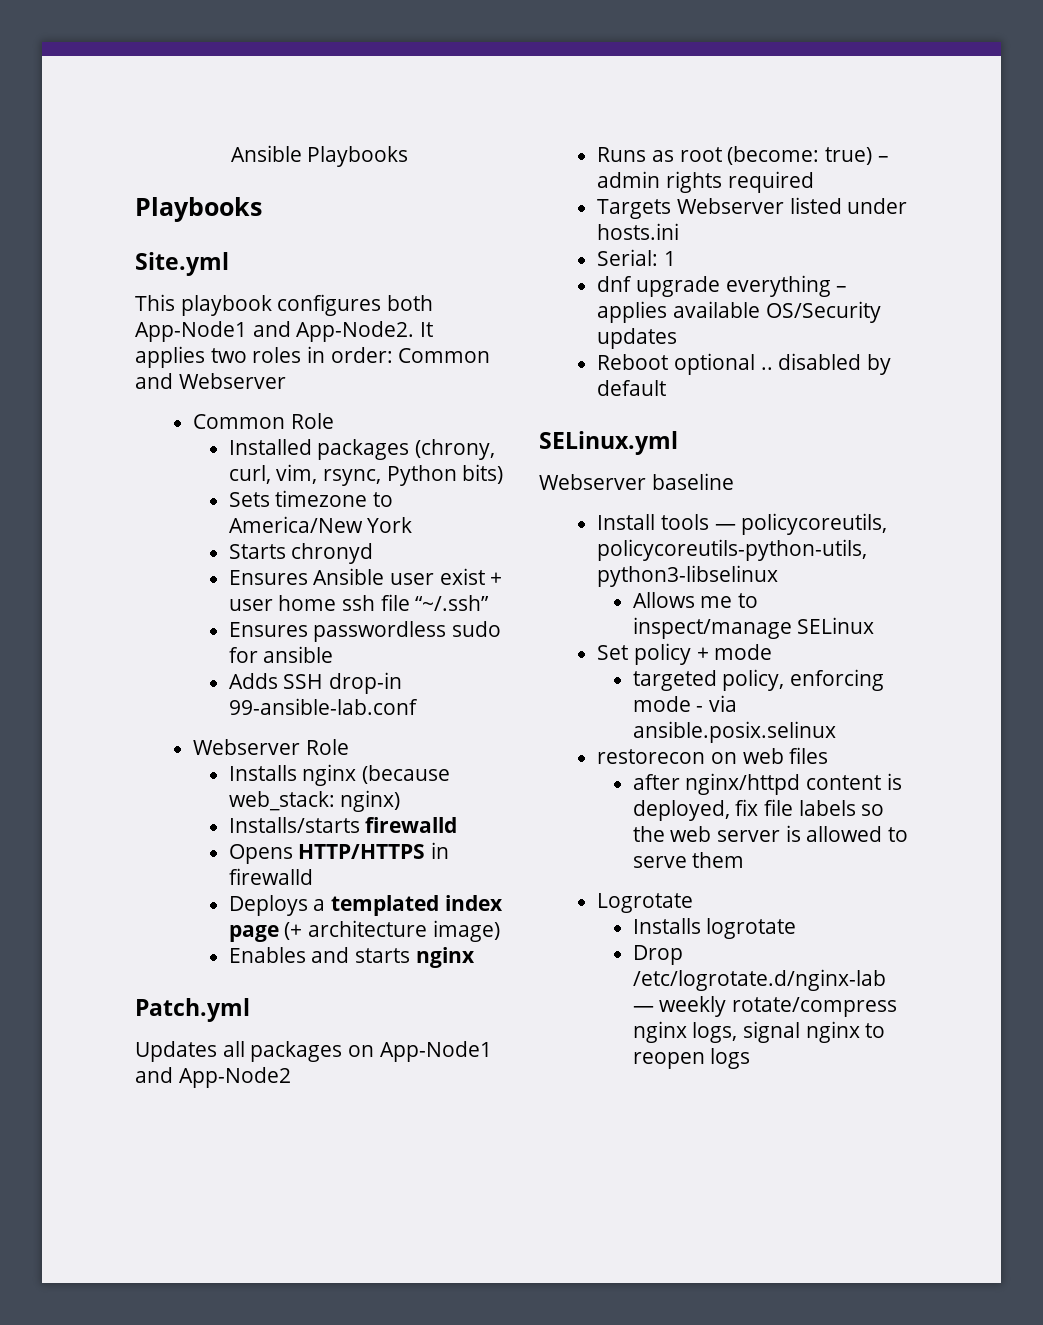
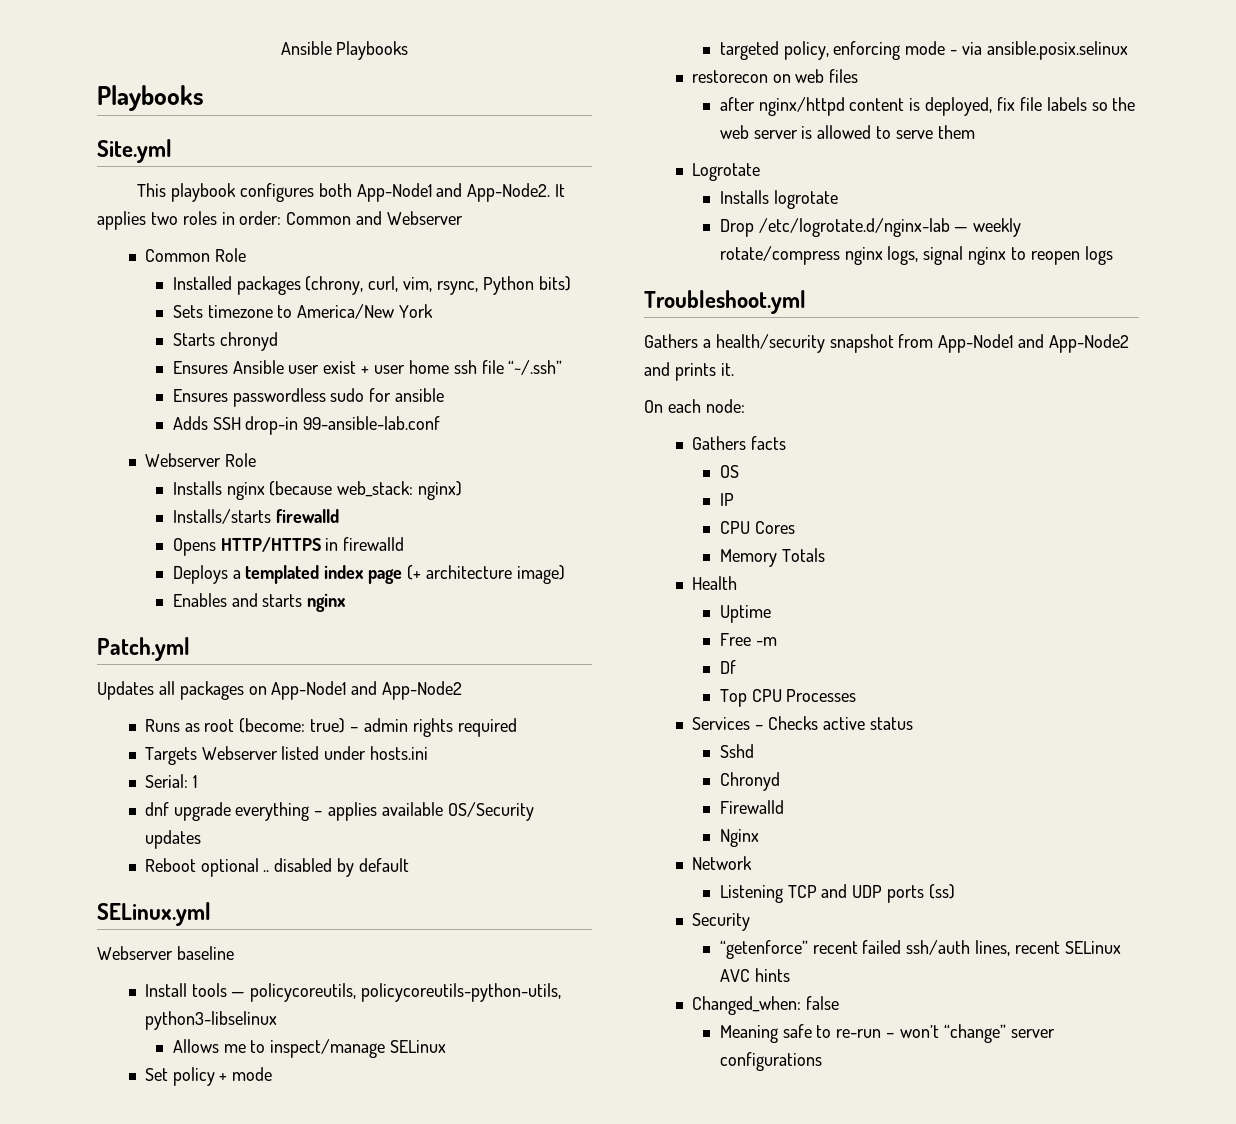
(751, 1058) none -> [644,290,806,314] [644,334,1130,353] [644,362,734,381] [644,399,745,413] [691,436,786,450] [719,465,739,478] [719,493,734,506] [719,521,795,534] [719,548,825,567] [691,576,737,590] [719,605,771,623] [719,633,777,646] [719,660,736,674] [719,689,857,707] [691,716,914,730] [719,744,754,758] [719,772,780,791] [719,800,784,814] [719,829,759,847] [691,856,752,870] [719,884,955,903] [691,913,750,931] [719,940,1121,959] [719,968,790,982] [691,996,839,1015] [719,1024,1055,1043] [719,1052,822,1071] // Troubleshoot.yml // Gathers a health/security snapshot from App-Node1 and App-Node2 and prints it. // On each node: // Gathers facts // OS // IP // CPU Cores // Memory Totals // Health // Uptime // Free -m // Df // Top CPU Processes // Services – Checks active status // Sshd // Chronyd // Firewalld // Nginx // Network // Listening TCP and UDP ports (ss) // Security // “getenforce” recent failed ssh/auth lines, recent SELinux AVC hints // Changed_when: false // Meaning safe to re-run – won’t “change” server configurations

